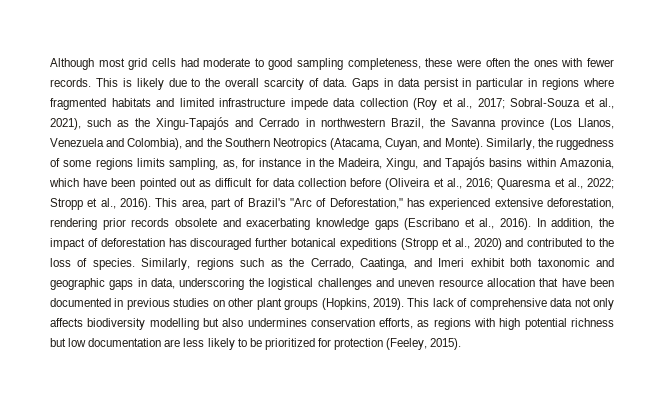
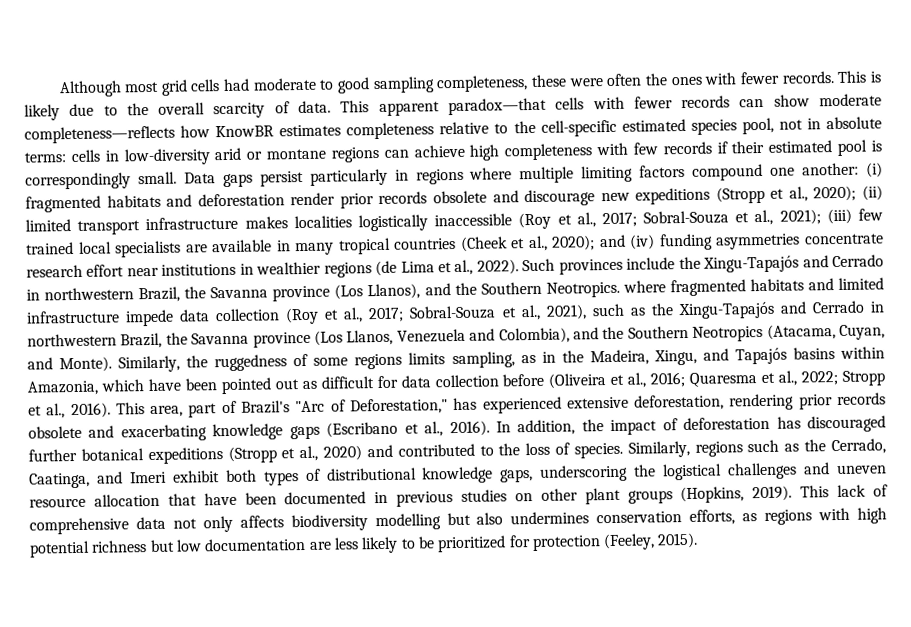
[351,78,580,90] Gaps in data persist in particular in regions -> [340,93,882,116] [24,116,882,144] [24,139,883,166] [25,162,884,190] [25,185,883,213] [25,208,883,235] [26,233,884,258] [26,254,885,278] [26,281,620,303] This apparent paradox—that cells with fewer records can show moderate completeness—reflects how KnowBR estimates completeness relative to the cell-specific estimated species pool, not in absolute terms: cells in low-diversity arid or montane regions can achieve high completeness with few records if their estimated pool is correspondingly small. Data gaps persist particularly in regions where multiple limiting factors compound one another: (i) fragmented habitats and deforestation render prior records obsolete and discourage new expeditions (Stropp et al., 2020); (ii) limited transport infrastructure makes localities logistically inaccessible (Roy et al., 2017; Sobral-Souza et al., 2021); (iii) few trained local specialists are available in many tropical countries (Cheek et al., 2020); and (iv) funding asymmetries concentrate research effort near institutions in wealthier regions (de Lima et al., 2022). Such provinces include the Xingu-Tapajós and Cerrado in northwestern Brazil, the Savanna province (Los Llanos), and the Southern Neotropics.
[222,158,302,169] as, for instance -> [520,354,536,364] as
[537,258,614,267] [50,278,176,290] taxonomic and geographic gaps in data, -> [263,466,534,486] types of distributional knowledge gaps,

